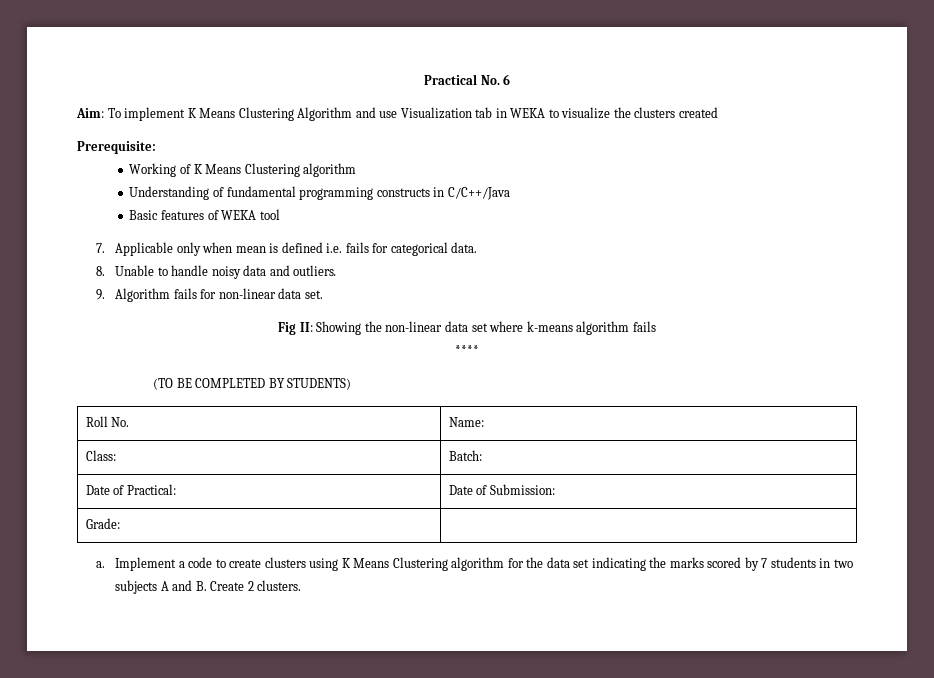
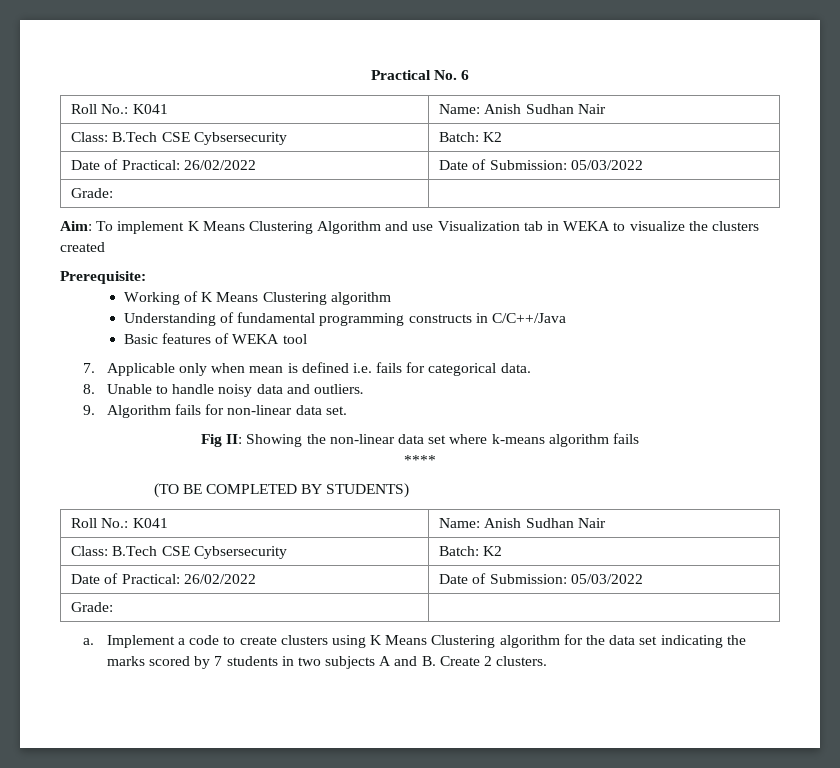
(511, 79) none -> [71,104,168,114] [439,104,606,114] [71,132,287,145] [439,132,503,142] [71,159,256,170] [439,159,643,170] [71,188,114,198] // Roll No.: K041 | Name: Anish Sudhan Nair // Class: B.Tech CSE Cybsersecurity | Batch: K2 // Date of Practical: 26/02/2022 | Date of Submission: 05/03/2022 // Grade: |
[111,417,130,427] [448,417,484,427] [85,450,116,461] [448,450,482,461] [85,484,176,495] [448,484,555,495] No. | Name: // Class: | Batch: // Date of Practical: | Date of Submission: -> [101,518,168,528] [439,518,606,528] [71,546,287,559] [439,546,503,556] [71,573,256,584] [439,573,643,584] No.: K041 | Name: Anish Sudhan Nair // Class: B.Tech CSE Cybsersecurity | Batch: K2 // Date of Practical: 26/02/2022 | Date of Submission: 05/03/2022

